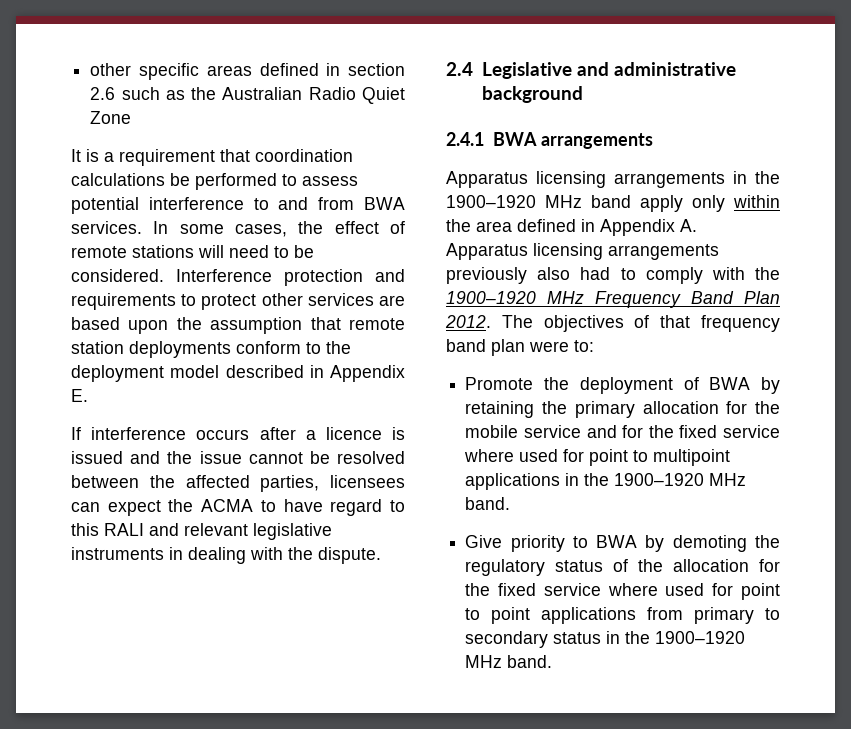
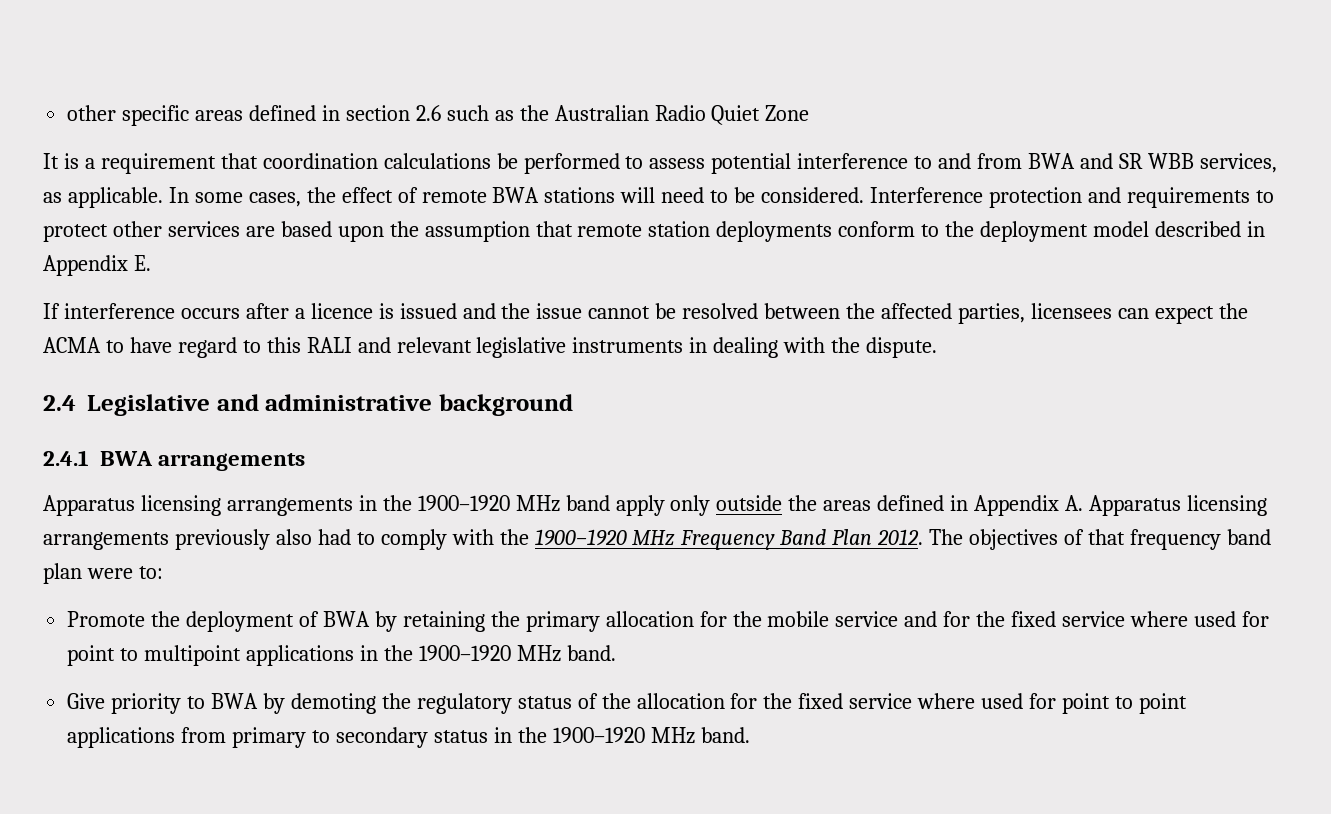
[71,221,142,234] services. -> [1079,153,1277,173] [43,187,163,208] and SR WBB services, as applicable.
(127, 252) none -> [492,187,540,203] BWA
[733,195,780,208] [446,219,512,232] within the area -> [716,495,872,511] outside the areas

